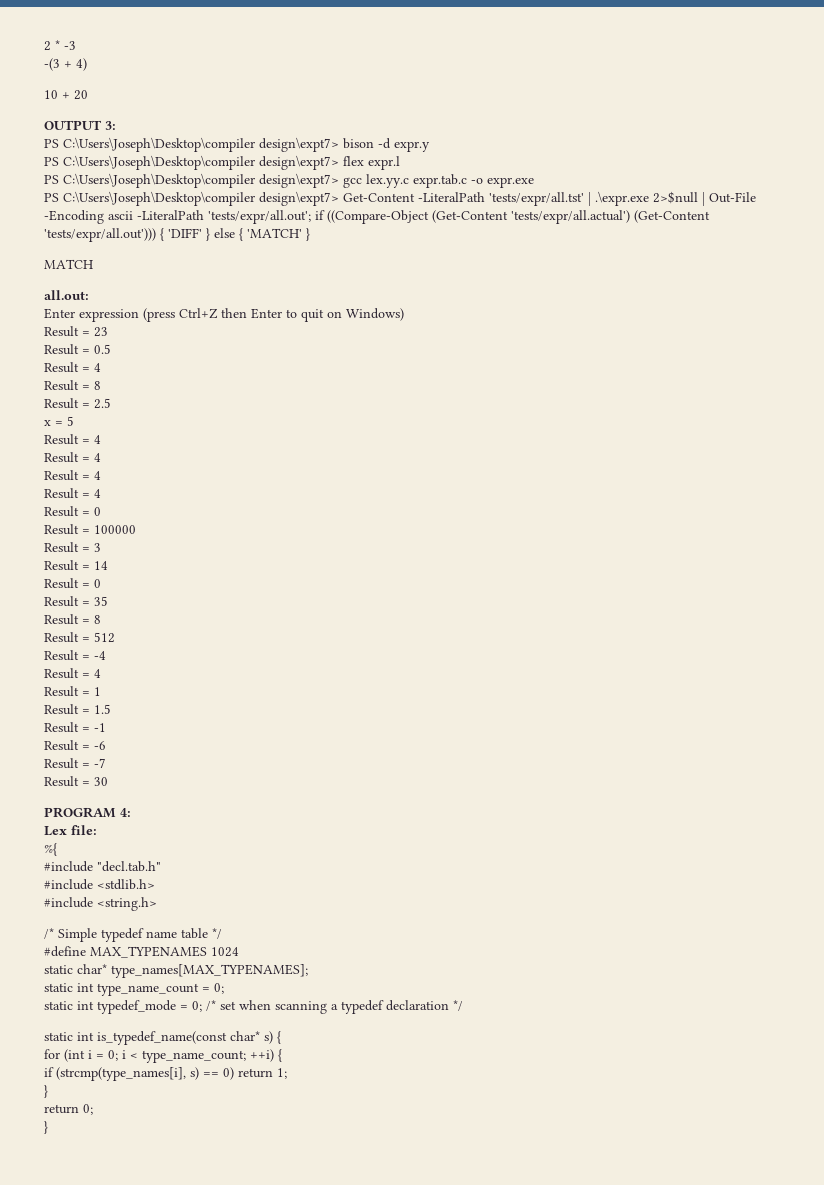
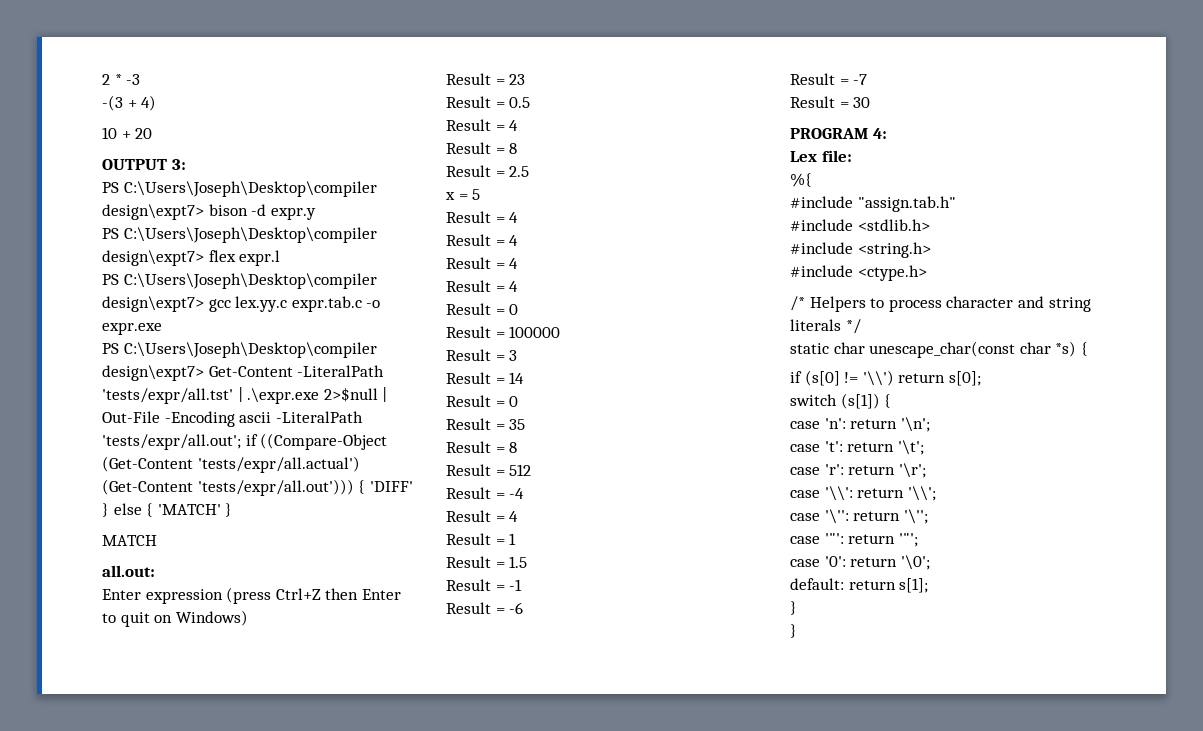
[97,861,161,872] "decl.tab.h" -> [857,196,956,212] "assign.tab.h"
[44,928,222,942] [44,946,239,958] [44,964,308,978] [44,983,224,996] [44,1000,463,1014] [44,1031,281,1045] [44,1049,282,1063] [44,1067,287,1081] [44,1085,48,1098] [44,1104,93,1115] // /* Simple typedef name table */ // #define MAX_TYPENAMES 1024 // static char* type_names[MAX_TYPENAMES]; // static int type_name_count = 0; // static int typedef_mode = 0; /* set when scanning a typedef declaration */ // static int is_typedef_name(const char* s) { // for (int i = 0; i < type_name_count; ++i) { // if (strcmp(type_names[i], s) == 0) return 1; // } // return 0; -> [790,265,927,281] [790,296,1091,312] [790,319,861,334] [790,341,1088,358] [790,370,981,386] [790,393,892,409] [790,417,930,432] [790,440,924,455] [790,463,926,478] [790,486,936,501] [790,509,928,524] [790,533,918,547] [790,555,930,570] [790,578,929,593] [790,601,797,615] // #include <ctype.h> // /* Helpers to process character and string literals */ // static char unescape_char(const char *s) { // if (s[0] != '\\') return s[0]; // switch (s[1]) { // case 'n': return '\n'; // case 't': return '\t'; // case 'r': return '\r'; // case '\\': return '\\'; // case '\'': return '\''; // case '"': return '"'; // case '0': return '\0'; // default: return s[1]; // }

